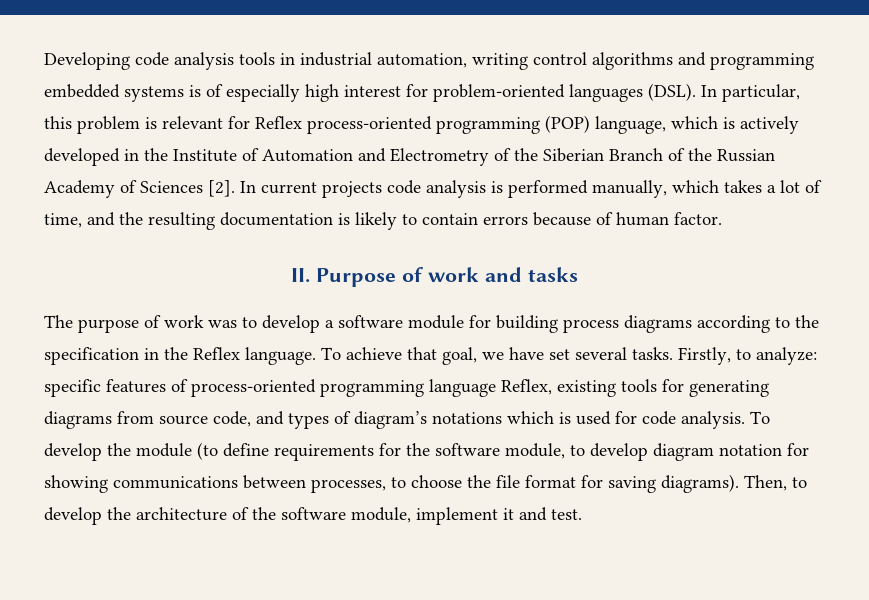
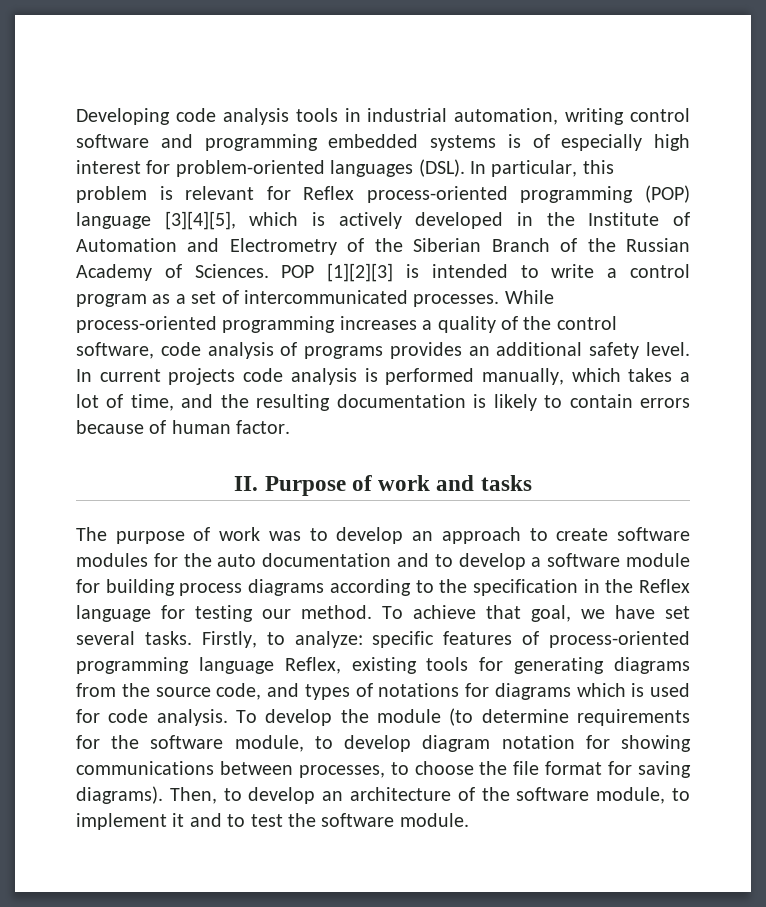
[592,52,673,70] algorithms -> [76,134,149,148] software
[595,116,666,134] language, -> [76,211,236,230] language [3][4][5],
[140,180,235,197] Sciences [2]. -> [194,263,690,282] [76,290,554,307] [76,316,617,333] [76,342,690,359] Sciences. POP [1][2][3] is intended to write a control program as a set of intercommunicated processes. While process-oriented programming increases a quality of the control software, code analysis of programs provides an additional safety level.
(320, 324) none -> [412,527,691,544] [76,553,526,570] an approach to create software modules for the auto documentation and to develop
[245,347,316,365] language. -> [76,605,372,622] language for testing our method.
(154, 417) none -> [121,683,150,697] the
[354,411,502,429] diagram’s notations -> [378,683,571,700] notations for diagrams
[223,443,269,457] define -> [481,709,569,723] determine
[107,507,131,520] the -> [322,791,344,801] an
(411, 515) none -> [672,788,690,801] to
[551,509,582,520] test. -> [227,813,469,827] to test the software module.

